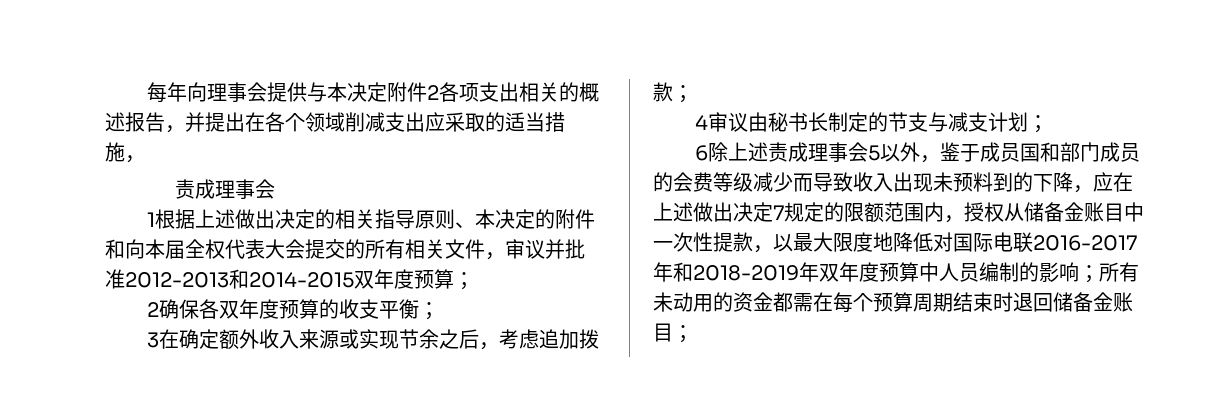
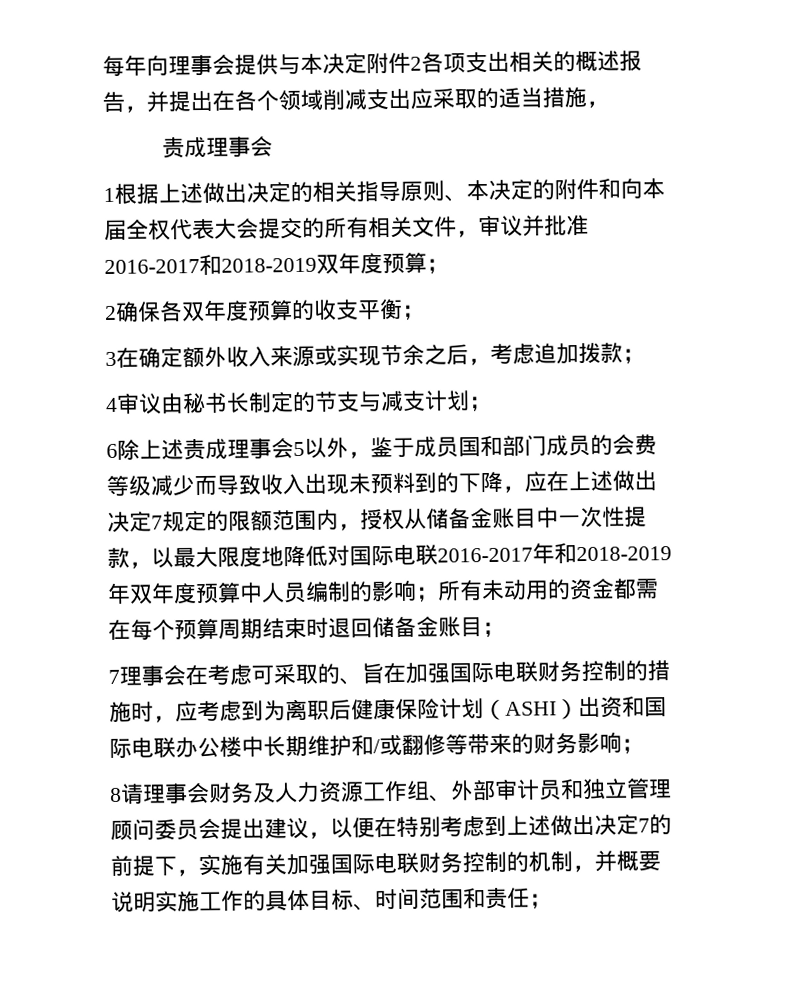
[125,269,354,289] 2012-2013和2014-2015 -> [104,254,317,276] 2016-2017和2018-2019
(693, 334) none -> [108,660,670,687] [109,696,667,723] [109,731,644,759] [110,778,672,805] [110,814,672,841] [110,850,661,877] [111,887,552,913] // 7理事会在考虑可采取的、旨在加强国际电联财务控制的措施时，应考虑到为离职后健康保险计划（ASHI）出资和国际电联办公楼中长期维护和/或翻修等带来的财务影响； // 8请理事会财务及人力资源工作组、外部审计员和独立管理顾问委员会提出建议，以便在特别考虑到上述做出决定7的前提下，实施有关加强国际电联财务控制的机制，并概要说明实施工作的具体目标、时间范围和责任；

